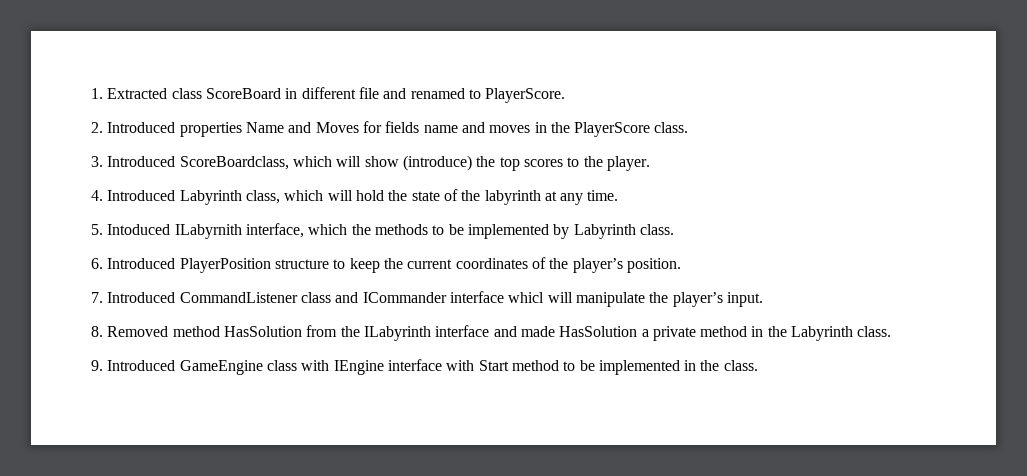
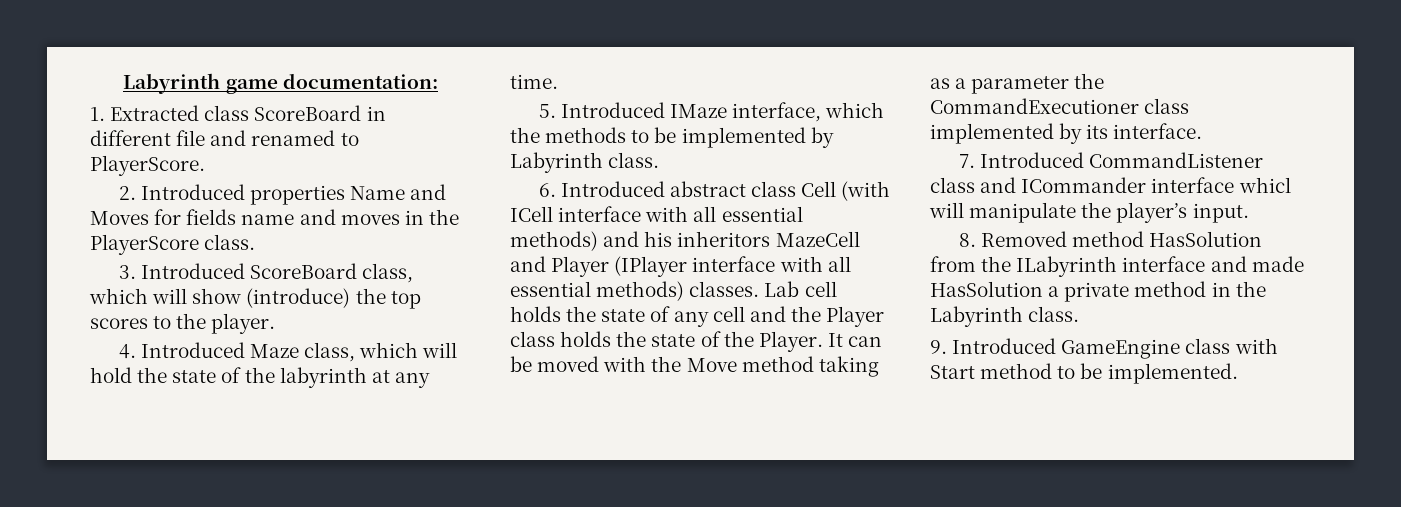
(91, 93) none -> [123,73,438,94] Labyrinth game documentation: //
[179,156,289,170] ScoreBoardclass, -> [249,263,413,283] ScoreBoard class,
[179,190,242,205] Labyrinth -> [249,344,299,358] Maze
[107,224,242,239] Intoduced ILabyrnith -> [560,102,727,118] Introduced IMaze
[179,257,681,273] PlayerPosition structure to keep the current coordinates of the player’s position. -> [669,181,891,201] [510,206,803,222] [510,231,860,251] [510,256,851,277] [510,281,837,301] [510,306,885,327] [510,331,883,352] [510,356,879,377] [930,73,1105,94] [930,98,1190,114] [930,123,1203,144] abstract class Cell (with ICell interface with all essential methods) and his inheritors MazeCell and Player (IPlayer interface with all essential methods) classes. Lab cell holds the state of any cell and the Player class holds the state of the Player. It can be moved with the Move method taking as a parameter the CommandExecutioner class implemented by its interface.
[333,359,475,375] IEngine interface with -> (1278, 346) none
[598,360,758,375] implemented in the class. -> [1107,363,1238,384] implemented.

